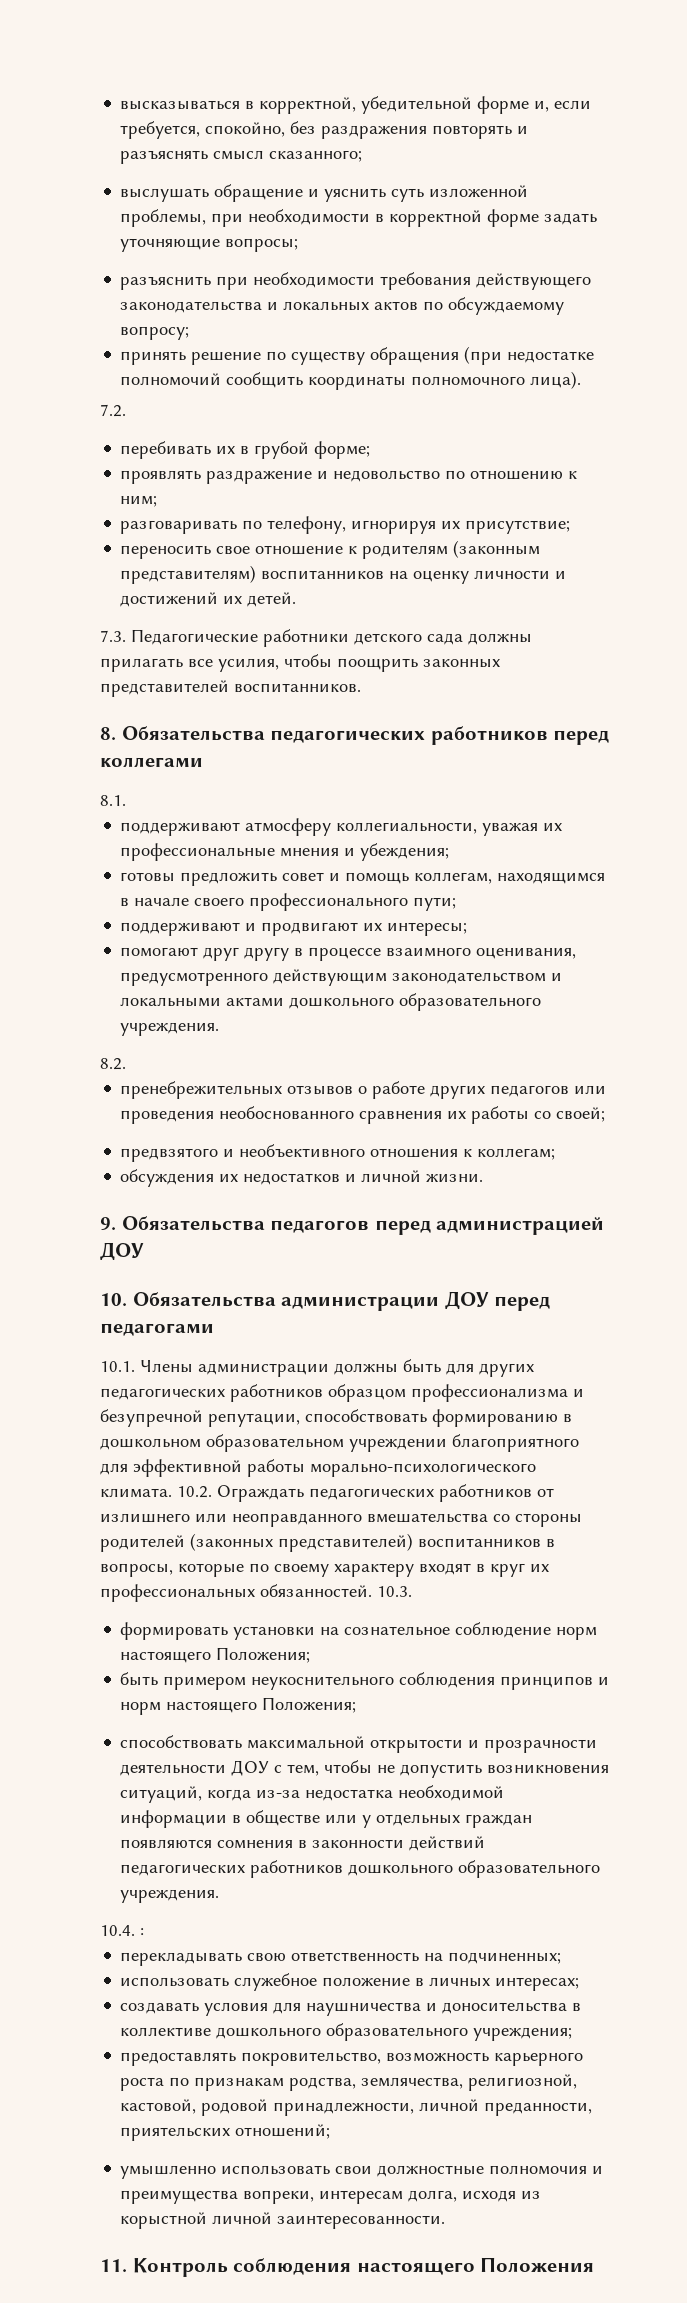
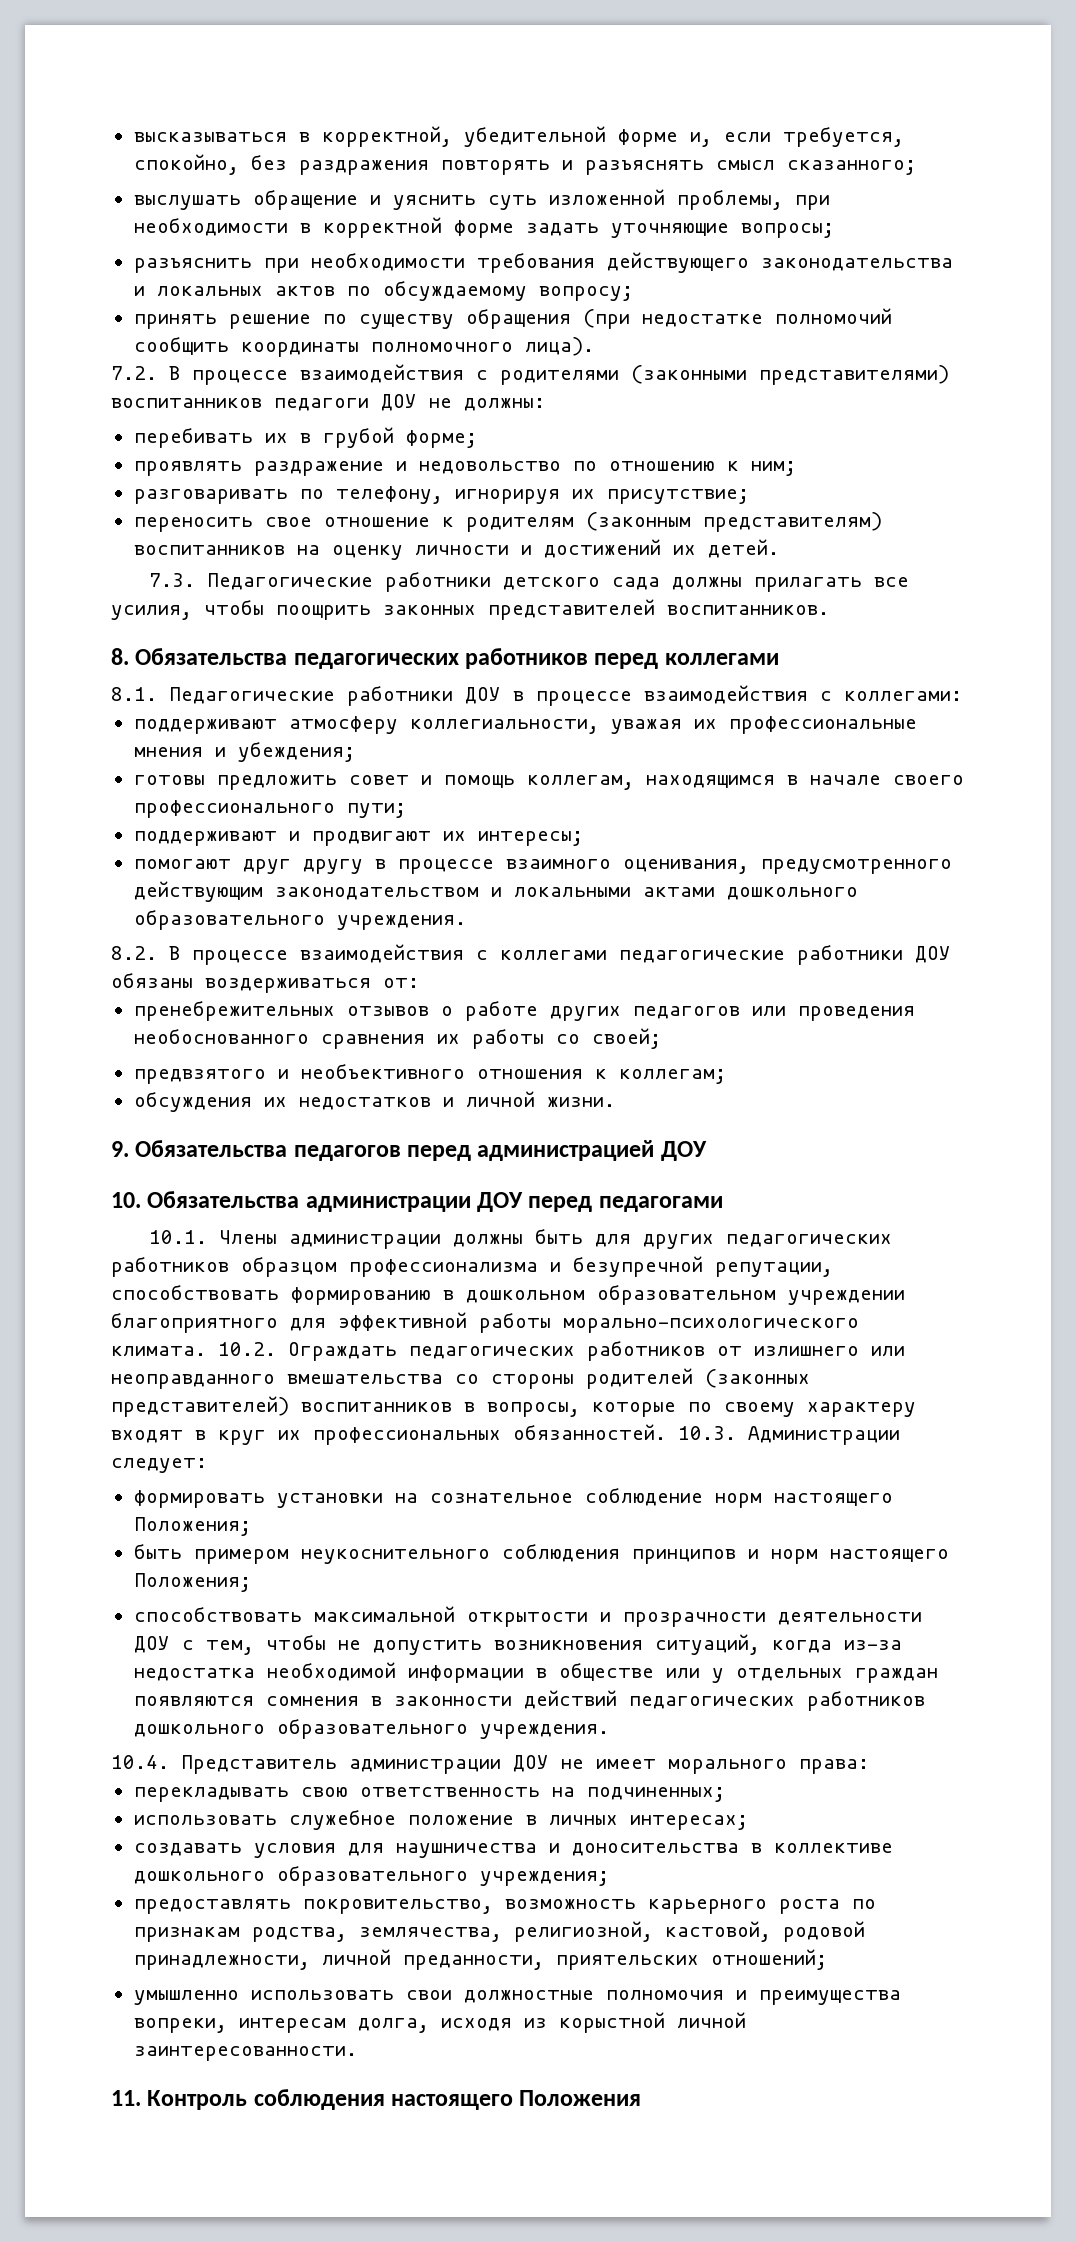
(126, 410) none -> [169,364,949,385] [111,394,545,411] В процессе взаимодействия с родителями (законными представителями) воспитанников педагоги ДОУ не должны:
(126, 800) none -> [169,685,962,706] Педагогические работники ДОУ в процессе взаимодействия с коллегами:
(126, 1064) none -> [169,944,951,965] [111,973,419,993] В процессе взаимодействия с коллегами педагогические работники ДОУ обязаны воздерживаться от:
(412, 1591) none -> [748,1426,900,1445] [111,1458,207,1473] Администрации следует:
[140,1928,144,1936] : -> [181,1755,869,1774] Представитель администрации ДОУ не имеет морального права:

